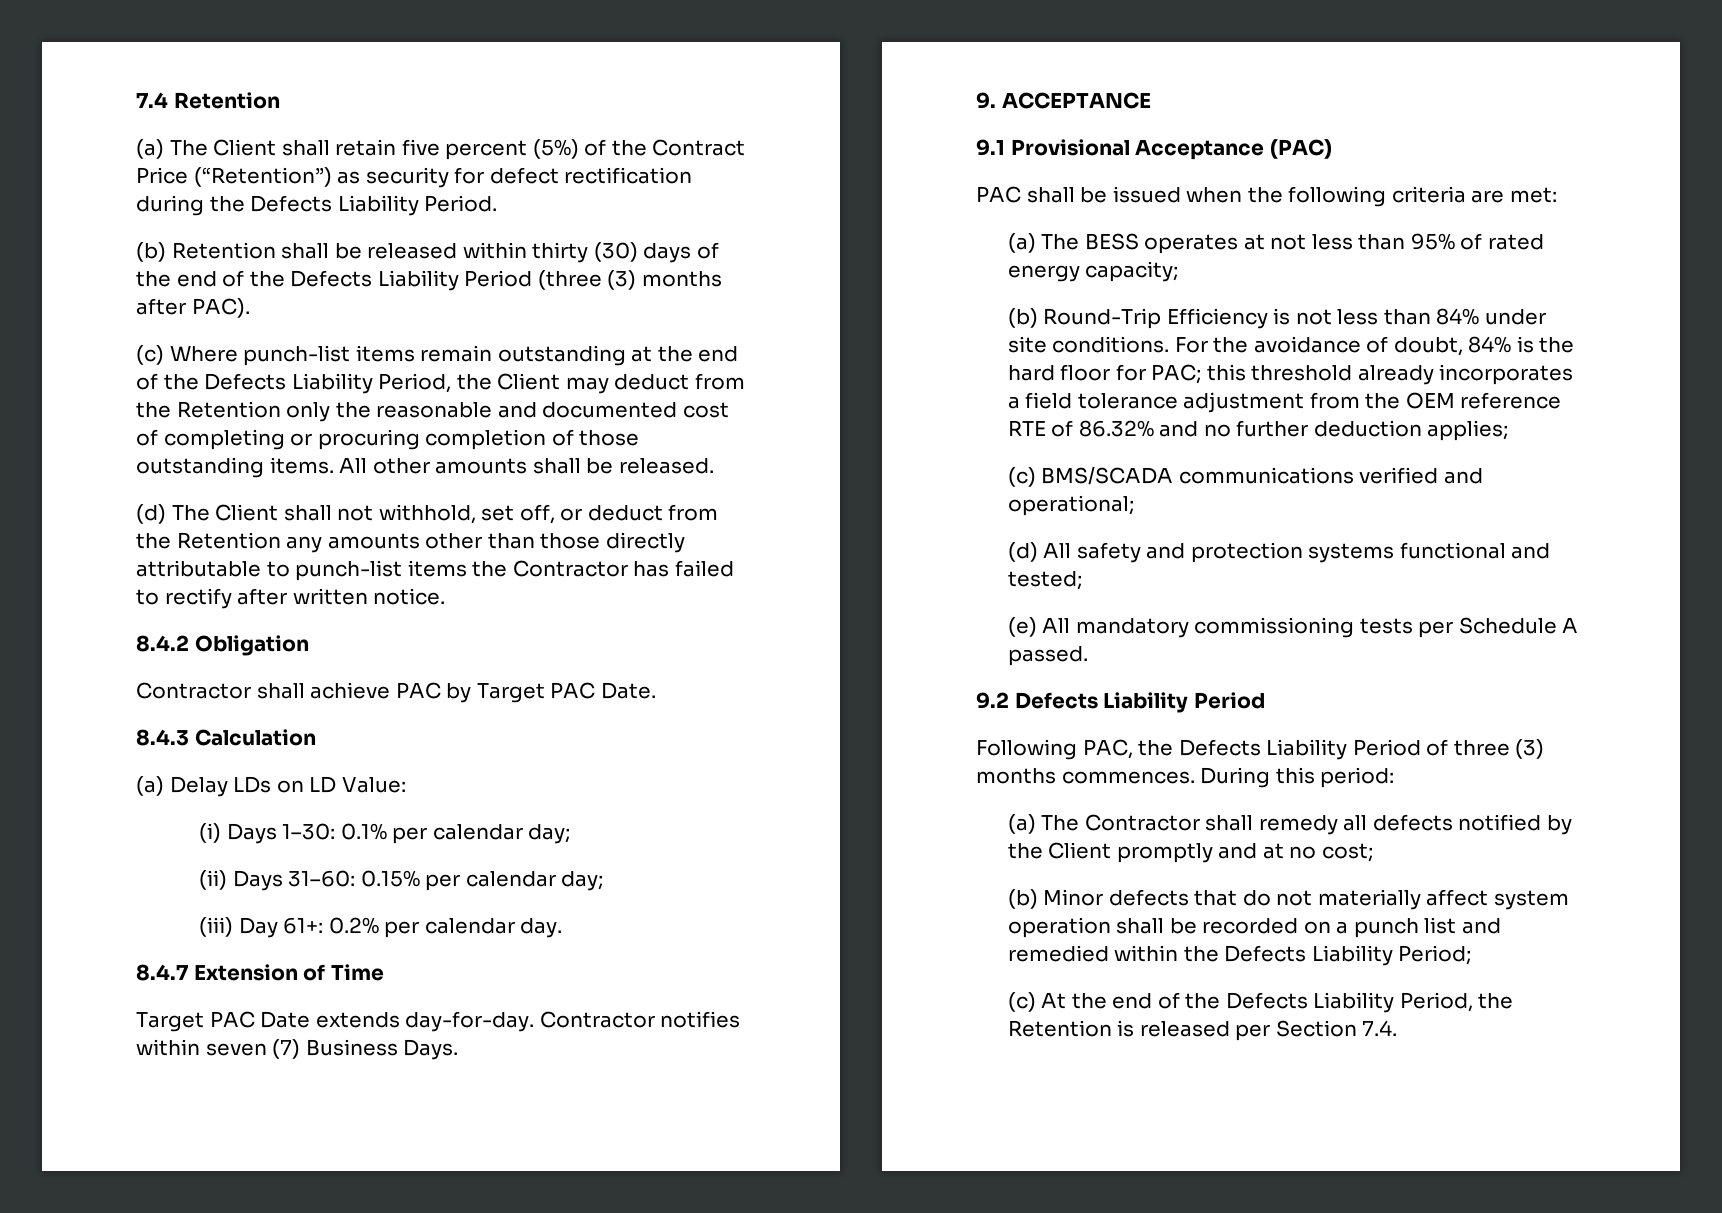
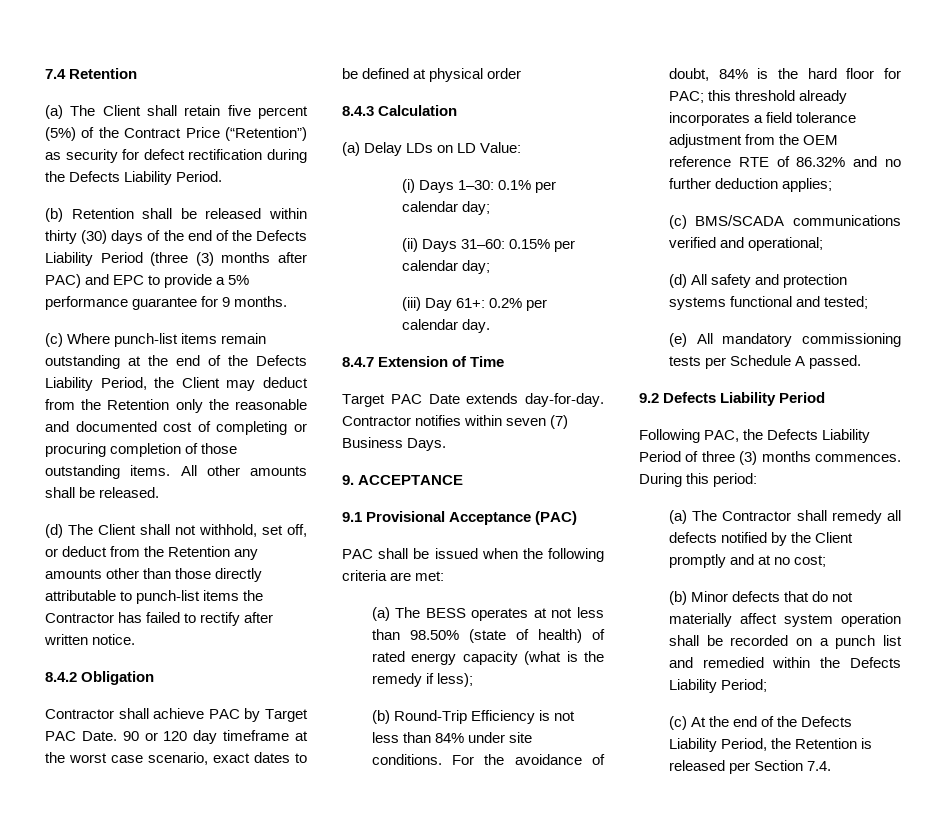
[191,298,250,318] PAC). -> [45,274,250,288] [45,296,288,310] PAC) and EPC to provide a 5% performance guarantee for 9 months.
(656, 690) none -> [122,730,308,744] [45,752,307,765] [342,68,522,82] 90 or 120 day timeframe at the worst case scenario, exact dates to be defined at physical order
[1410,233,1544,250] [1007,261,1179,282] 95% of rated energy capacity; -> [409,629,605,643] [371,651,604,665] [371,673,473,687] 98.50% (state of health) of rated energy capacity (what is the remedy if less);

